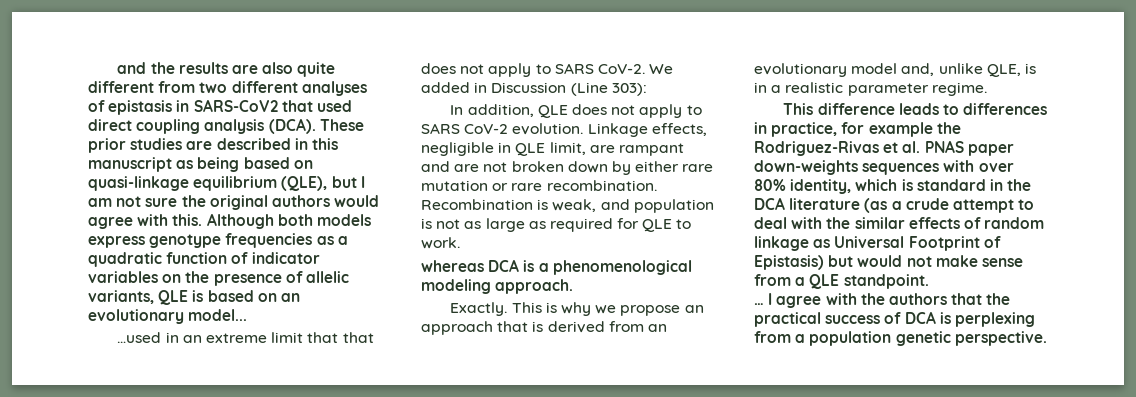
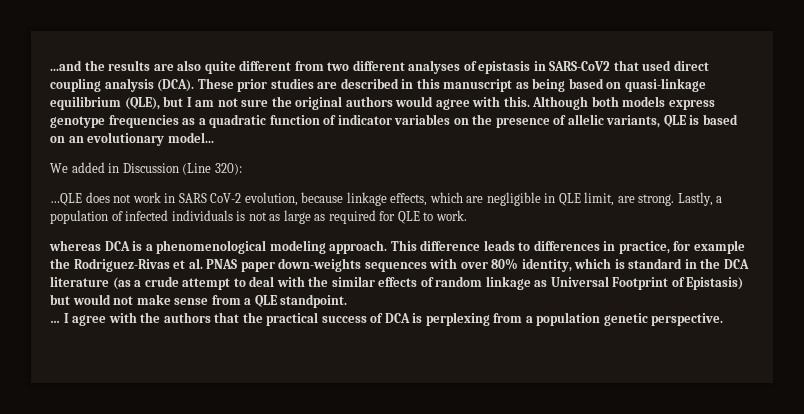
[117,62,147,74] and -> [50,60,82,71] ...and
[117,332,374,343] [421,63,645,77] …used in an extreme limit that that does not apply to SARS CoV-2. -> (214, 137) none
[611,83,647,96] [450,104,702,118] [421,123,707,137] 303): // In addition, QLE does not apply to SARS CoV-2 evolution. Linkage effects, -> [214,163,242,175] [50,192,484,206] 320): // …QLE does not work in SARS CoV-2 evolution, because linkage effects, which are
[618,143,684,156] [421,161,714,175] [421,180,657,191] [421,199,714,213] rampant and are not broken down by either rare mutation or rare recombination. Recombination is weak, and population -> [638,192,723,206] [50,210,233,224] strong. Lastly, a population of infected individuals
[450,302,704,316] [421,321,667,335] [754,63,1036,77] [754,82,987,96] // Exactly. This is why we propose an approach that is derived from an evolutionary model and, unlike QLE, is in a realistic parameter regime. // -> (388, 247) none

